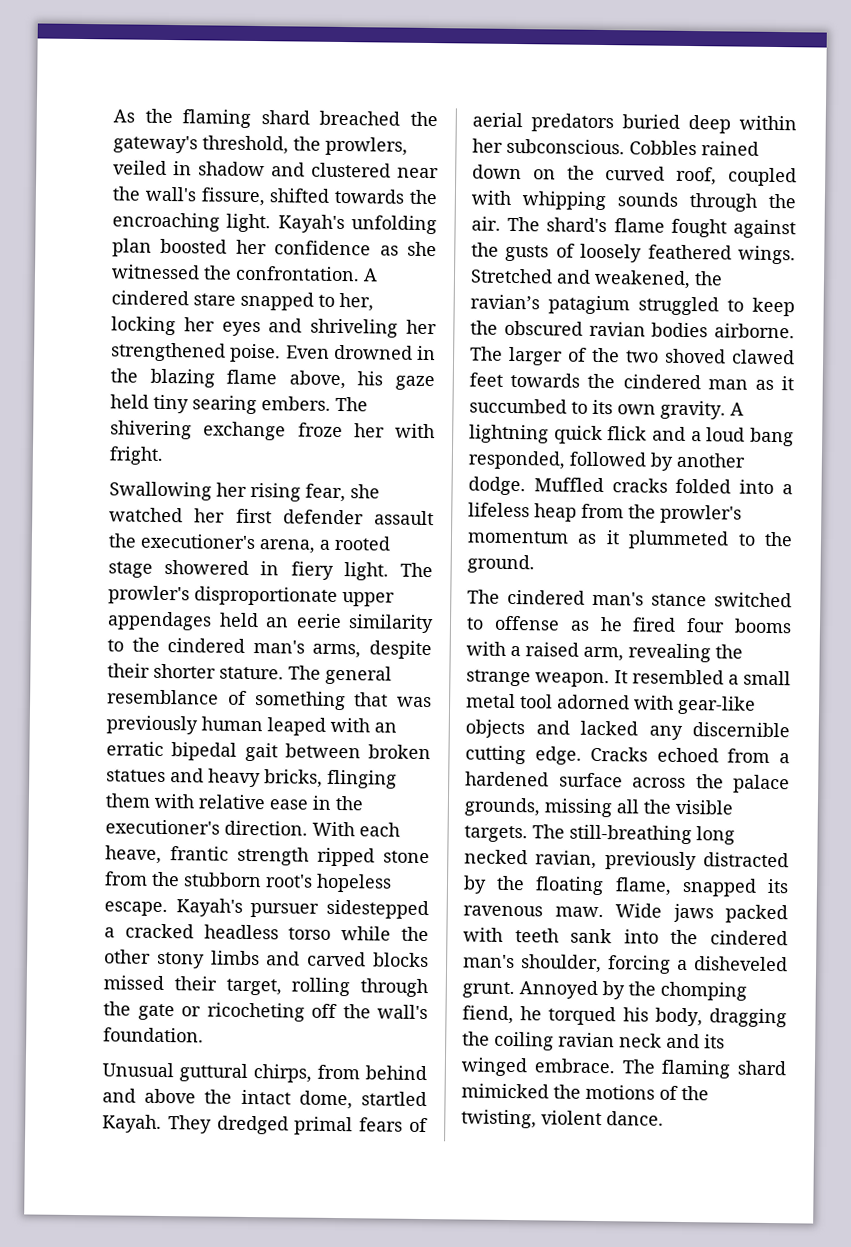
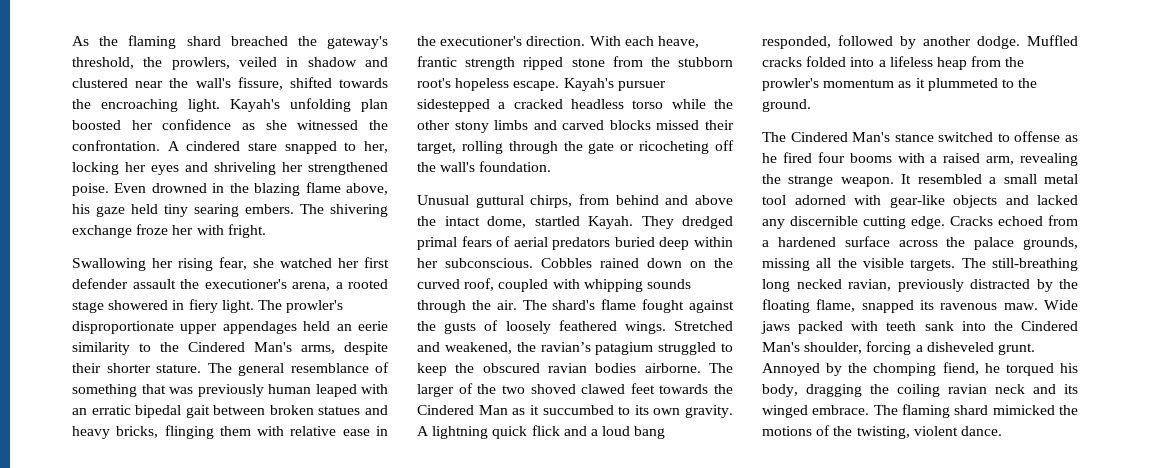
[167,638,305,654] cindered man's -> [188,342,292,352] Cindered Man's
[622,374,748,390] cindered man -> [417,405,508,415] Cindered Man
[507,589,644,606] cindered man's -> [790,132,891,142] Cindered Man's
[710,930,788,946] [463,954,515,969] cindered man's -> [1021,321,1078,331] [762,342,800,352] Cindered Man's

